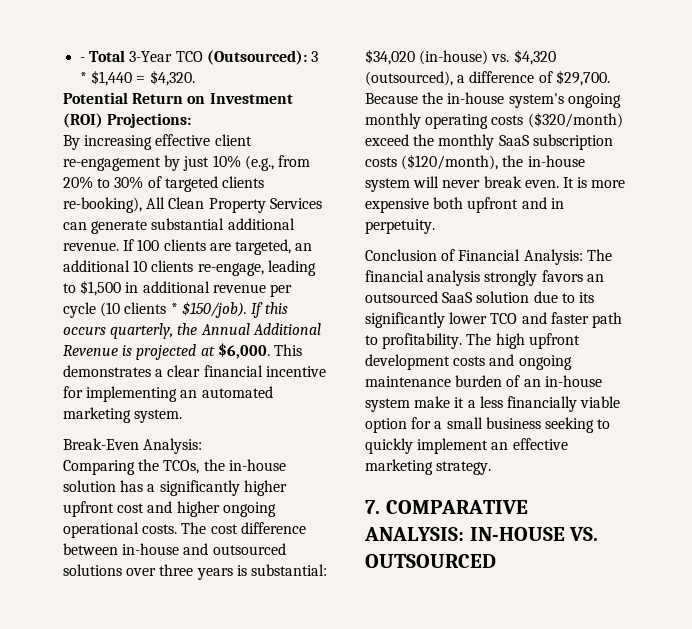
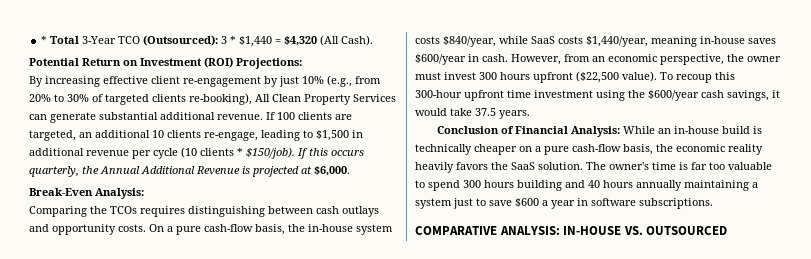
[80,57,86,62] - -> [41,36,48,44] *
[149,70,195,86] $4,320. -> [284,35,374,46] $4,320 (All Cash).
[273,344,302,356] [63,365,326,377] [63,386,273,402] [63,407,183,423] [63,438,203,454] [63,459,286,475] [63,480,287,496] [63,501,276,517] [63,522,306,538] [63,543,286,555] [63,564,327,580] [365,49,556,65] [365,70,610,86] [365,92,621,108] [365,112,623,129] [365,134,613,150] [365,154,585,170] [365,176,626,192] [365,197,564,213] [365,219,435,234] [365,249,612,265] [365,270,604,286] [365,291,594,303] [365,312,622,328] [365,333,580,349] [365,354,572,370] [365,375,602,387] [365,396,621,412] [365,417,611,433] [365,438,568,454] [365,459,492,475] [365,500,380,514] This demonstrates a clear financial incentive for implementing an automated marketing system. // Break-Even Analysis: // Comparing the TCOs, the in-house solution has a significantly higher upfront cost and higher ongoing operational costs. The cost difference between in-house and outsourced solutions over three years is substantial: $34,020 (in-house) vs. $4,320 (outsourced), a difference of $29,700. Because the in-house system's ongoing monthly operating costs ($320/month) exceed the monthly SaaS subscription costs ($120/month), the in-house system will never break even. It is more expensive both upfront and in perpetuity. // Conclusion of Financial Analysis: The financial analysis strongly favors an outsourced SaaS solution due to its significantly lower TCO and faster path to profitability. The high upfront development costs and ongoing maintenance burden of an in-house system make it a less financially viable option for a small business seeking to quickly implement an effective marketing strategy. // 7. -> [29,188,144,199] [29,206,379,217] [29,224,393,235] [415,36,776,47] [415,54,781,65] [415,71,735,83] [415,90,780,101] [415,108,530,119] [436,126,762,137] [415,144,763,155] [415,162,772,173] [415,180,758,191] [415,198,713,209] // Break-Even Analysis: // Comparing the TCOs requires distinguishing between cash outlays and opportunity costs. On a pure cash-flow basis, the in-house system costs $840/year, while SaaS costs $1,440/year, meaning in-house saves $600/year in cash. However, from an economic perspective, the owner must invest 300 hours upfront ($22,500 value). To recoup this 300-hour upfront time investment using the $600/year cash savings, it would take 37.5 years. // Conclusion of Financial Analysis: While an in-house build is technically cheaper on a pure cash-flow basis, the economic reality heavily favors the SaaS solution. The owner's time is far too valuable to spend 300 hours building and 40 hours annually maintaining a system just to save $600 a year in software subscriptions. //

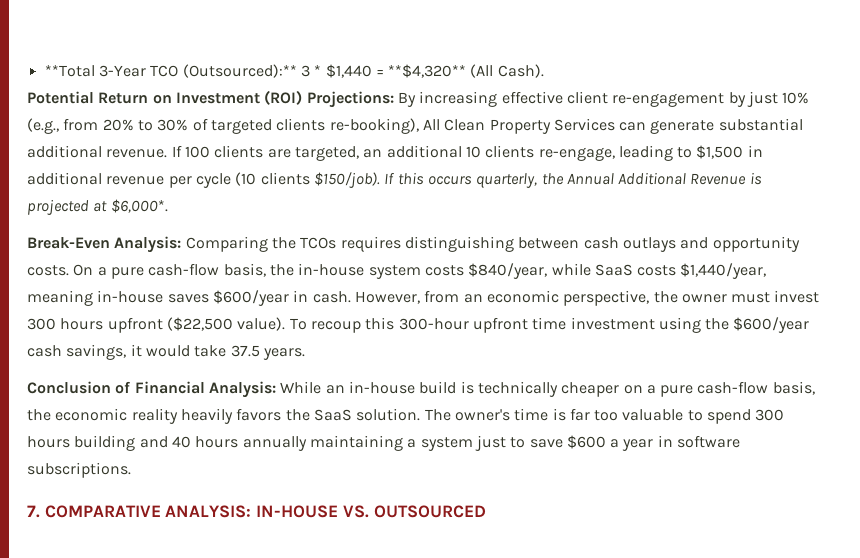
[41,36,80,44] * Total -> [44,65,95,77] **Total
[143,35,219,46] (Outsourced): -> [182,64,297,78] (Outsourced):**
[284,36,318,46] $4,320 -> [388,64,467,78] **$4,320**
(302, 63) // -> (394, 99) none
[237,148,243,156] * -> (310, 178) none
[314,166,350,176] $6,000. -> [110,199,168,213] $6,000*.
(144, 193) // -> (182, 244) none
(713, 203) none -> [27,505,40,518] 7.

